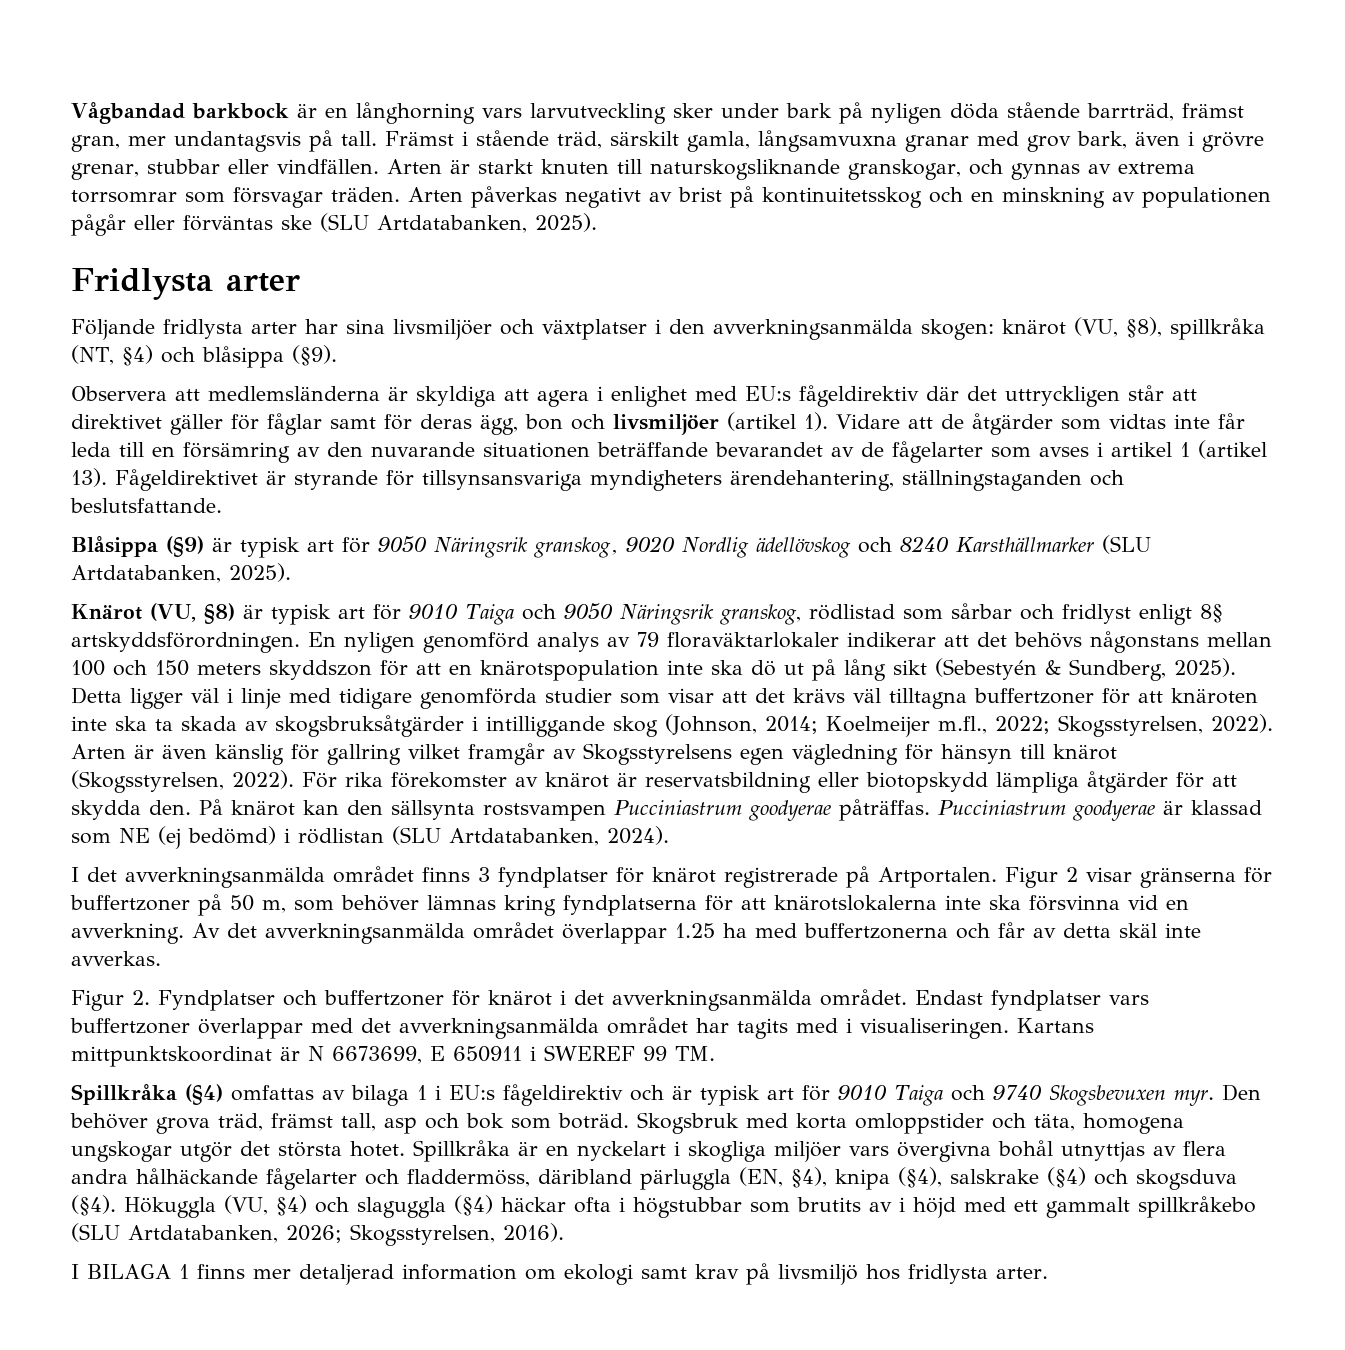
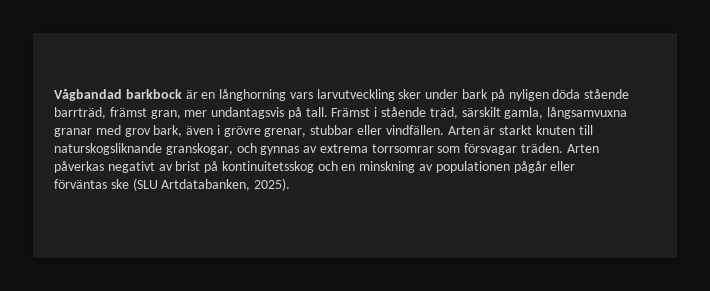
[71,268,300,300] [71,317,1265,340] [71,345,337,368] [71,385,1197,407] [71,412,1245,435] [71,440,1267,463] [71,468,1124,491] [70,498,222,513] [71,535,1151,558] [71,563,291,583] [71,603,1223,625] [71,631,1272,653] [71,658,1236,681] [71,687,1258,709] [71,714,1274,737] [71,743,1117,765] [71,770,1237,793] [71,799,1262,821] [71,826,669,849] [71,866,1272,888] [70,894,1189,916] [71,922,1201,944] [71,951,161,966] [71,989,1149,1011] [70,1017,1094,1039] [71,1045,715,1067] [71,1084,1261,1106] [70,1112,1184,1134] [71,1140,1226,1162] [71,1167,1237,1190] [71,1195,1256,1218] [71,1223,564,1246] [71,1263,1048,1285] // Fridlysta arter // Följande fridlysta arter har sina livsmiljöer och växtplatser i den avverkningsanmälda skogen: knärot (VU, §8), spillkråka (NT, §4) och blåsippa (§9). // Observera att medlemsländerna är skyldiga att agera i enlighet med EU:s fågeldirektiv där det uttryckligen står att direktivet gäller för fåglar samt för deras ägg, bon och livsmiljöer (artikel 1). Vidare att de åtgärder som vidtas inte får leda till en försämring av den nuvarande situationen beträffande bevarandet av de fågelarter som avses i artikel 1 (artikel 13). Fågeldirektivet är styrande för tillsynsansvariga myndigheters ärendehantering, ställningstaganden och beslutsfattande. // Blåsippa (§9) är typisk art för 9050 Näringsrik granskog, 9020 Nordlig ädellövskog och 8240 Karsthällmarker (SLU Artdatabanken, 2025). // Knärot (VU, §8) är typisk art för 9010 Taiga och 9050 Näringsrik granskog, rödlistad som sårbar och fridlyst enligt 8§ artskyddsförordningen. En nyligen genomförd analys av 79 floraväktarlokaler indikerar att det behövs någonstans mellan 100 och 150 meters skyddszon för att en knärotspopulation inte ska dö ut på lång sikt (Sebestyén & Sundberg, 2025). Detta ligger väl i linje med tidigare genomförda studier som visar att det krävs väl tilltagna buffertzoner för att knäroten inte ska ta skada av skogsbruksåtgärder i intilliggande skog (Johnson, 2014; Koelmeijer m.fl., 2022; Skogsstyrelsen, 2022). Arten är även känslig för gallring vilket framgår av Skogsstyrelsens egen vägledning för hänsyn till knärot (Skogsstyrelsen, 2022). För rika förekomster av knärot är reservatsbildning eller biotopskydd lämpliga åtgärder för att skydda den. På knärot kan den sällsynta rostsvampen Pucciniastrum goodyerae påträffas. Pucciniastrum goodyerae är klassad som NE (ej bedömd) i rödlistan (SLU Artdatabanken, 2024). // I det avverkningsanmälda området finns 3 fyndplatser för knärot registrerade på Artportalen. Figur 2 visar gränserna för buffertzoner på 50 m, som behöver lämnas kring fyndplatserna för att knärotslokalerna inte ska försvinna vid en avverkning. Av det avverkningsanmälda området överlappar 1.25 ha med buffertzonerna och får av detta skäl inte avverkas. // Figur 2. Fyndplatser och buffertzoner för knärot i det avverkningsanmälda området. Endast fyndplatser vars buffertzoner överlappar med det avverkningsanmälda området har tagits med i visualiseringen. Kartans mittpunktskoordinat är N 6673699, E 650911 i SWEREF 99 TM. // Spillkråka (§4) omfattas av bilaga 1 i EU:s fågeldirektiv och är typisk art för 9010 Taiga och 9740 Skogsbevuxen myr. Den behöver grova träd, främst tall, asp och bok som boträd. Skogsbruk med korta omloppstider och täta, homogena ungskogar utgör det största hotet. Spillkråka är en nyckelart i skogliga miljöer vars övergivna bohål utnyttjas av flera andra hålhäckande fågelarter och fladdermöss, däribland pärluggla (EN, §4), knipa (§4), salskrake (§4) och skogsduva (§4). Hökuggla (VU, §4) och slaguggla (§4) häckar ofta i högstubbar som brutits av i höjd med ett gammalt spillkråkebo (SLU Artdatabanken, 2026; Skogsstyrelsen, 2016). // I BILAGA 1 finns mer detaljerad information om ekologi samt krav på livsmiljö hos fridlysta arter. -> (291, 184) none

